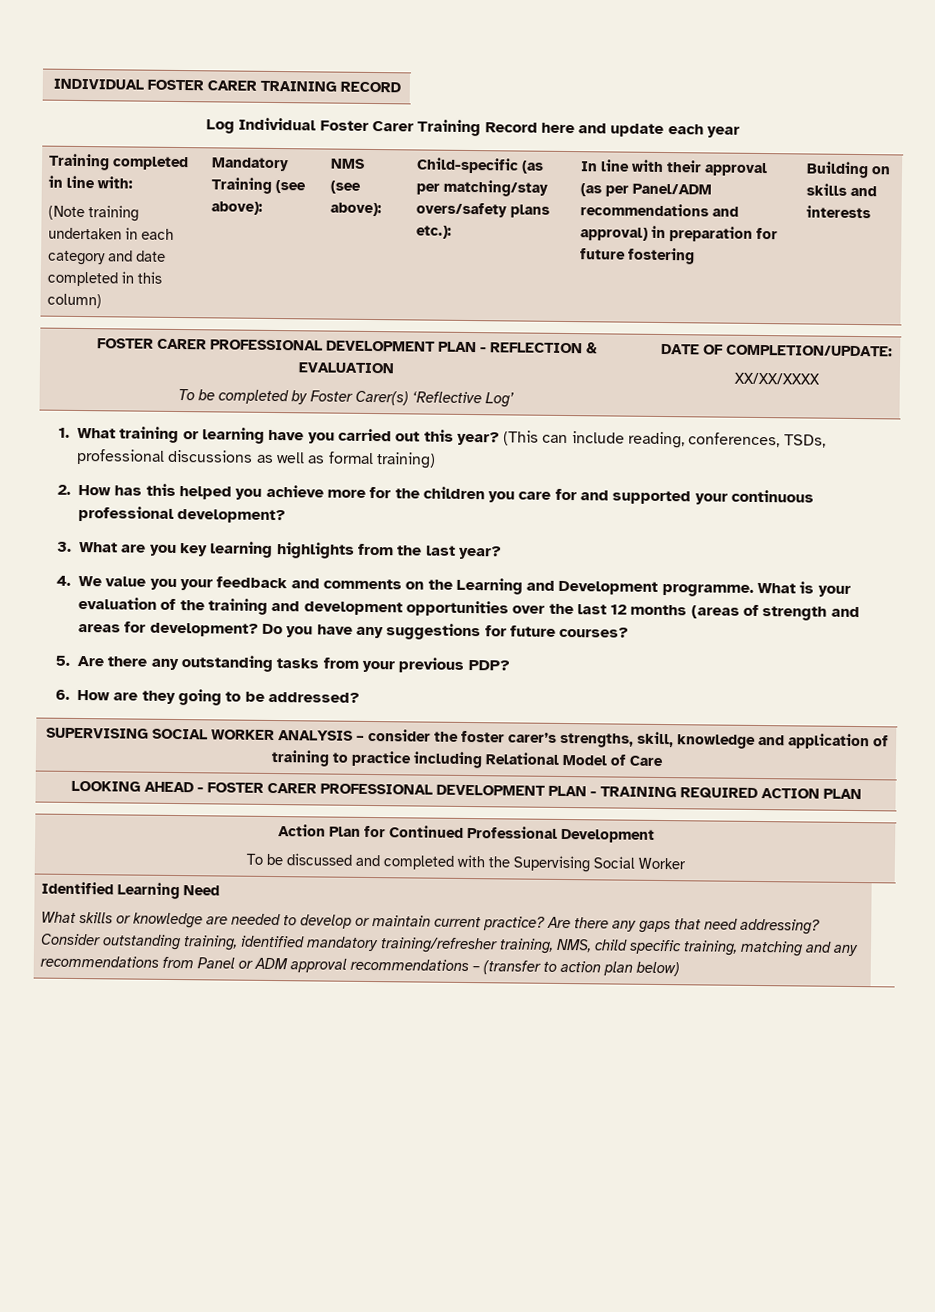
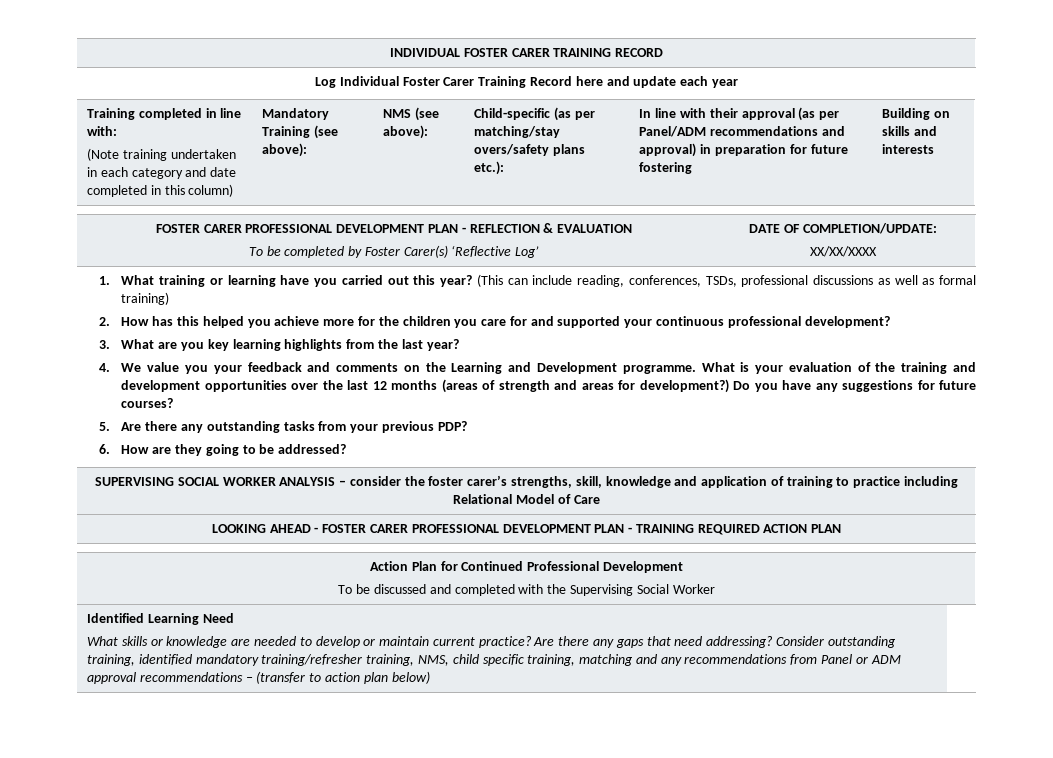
[149,622,259,637] development? -> [639,379,729,393] development?)

